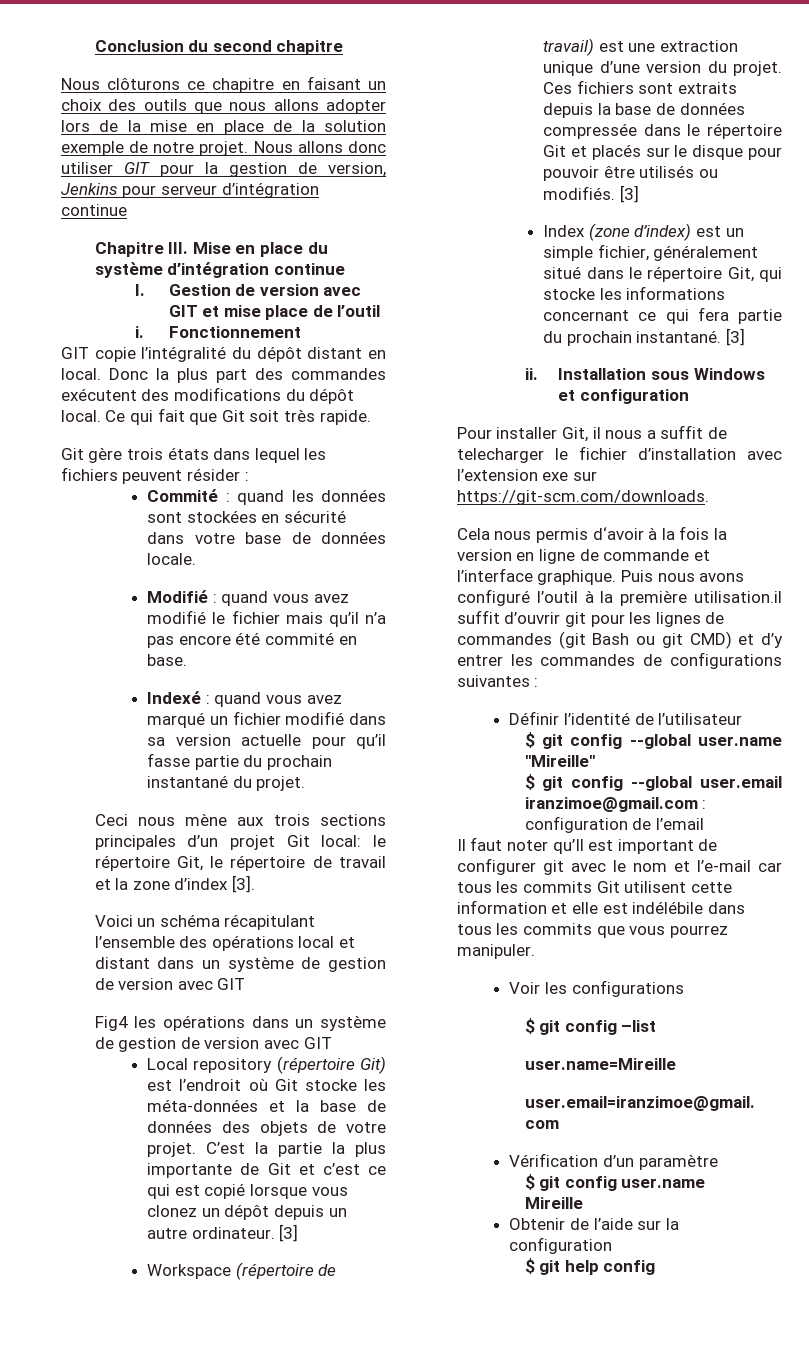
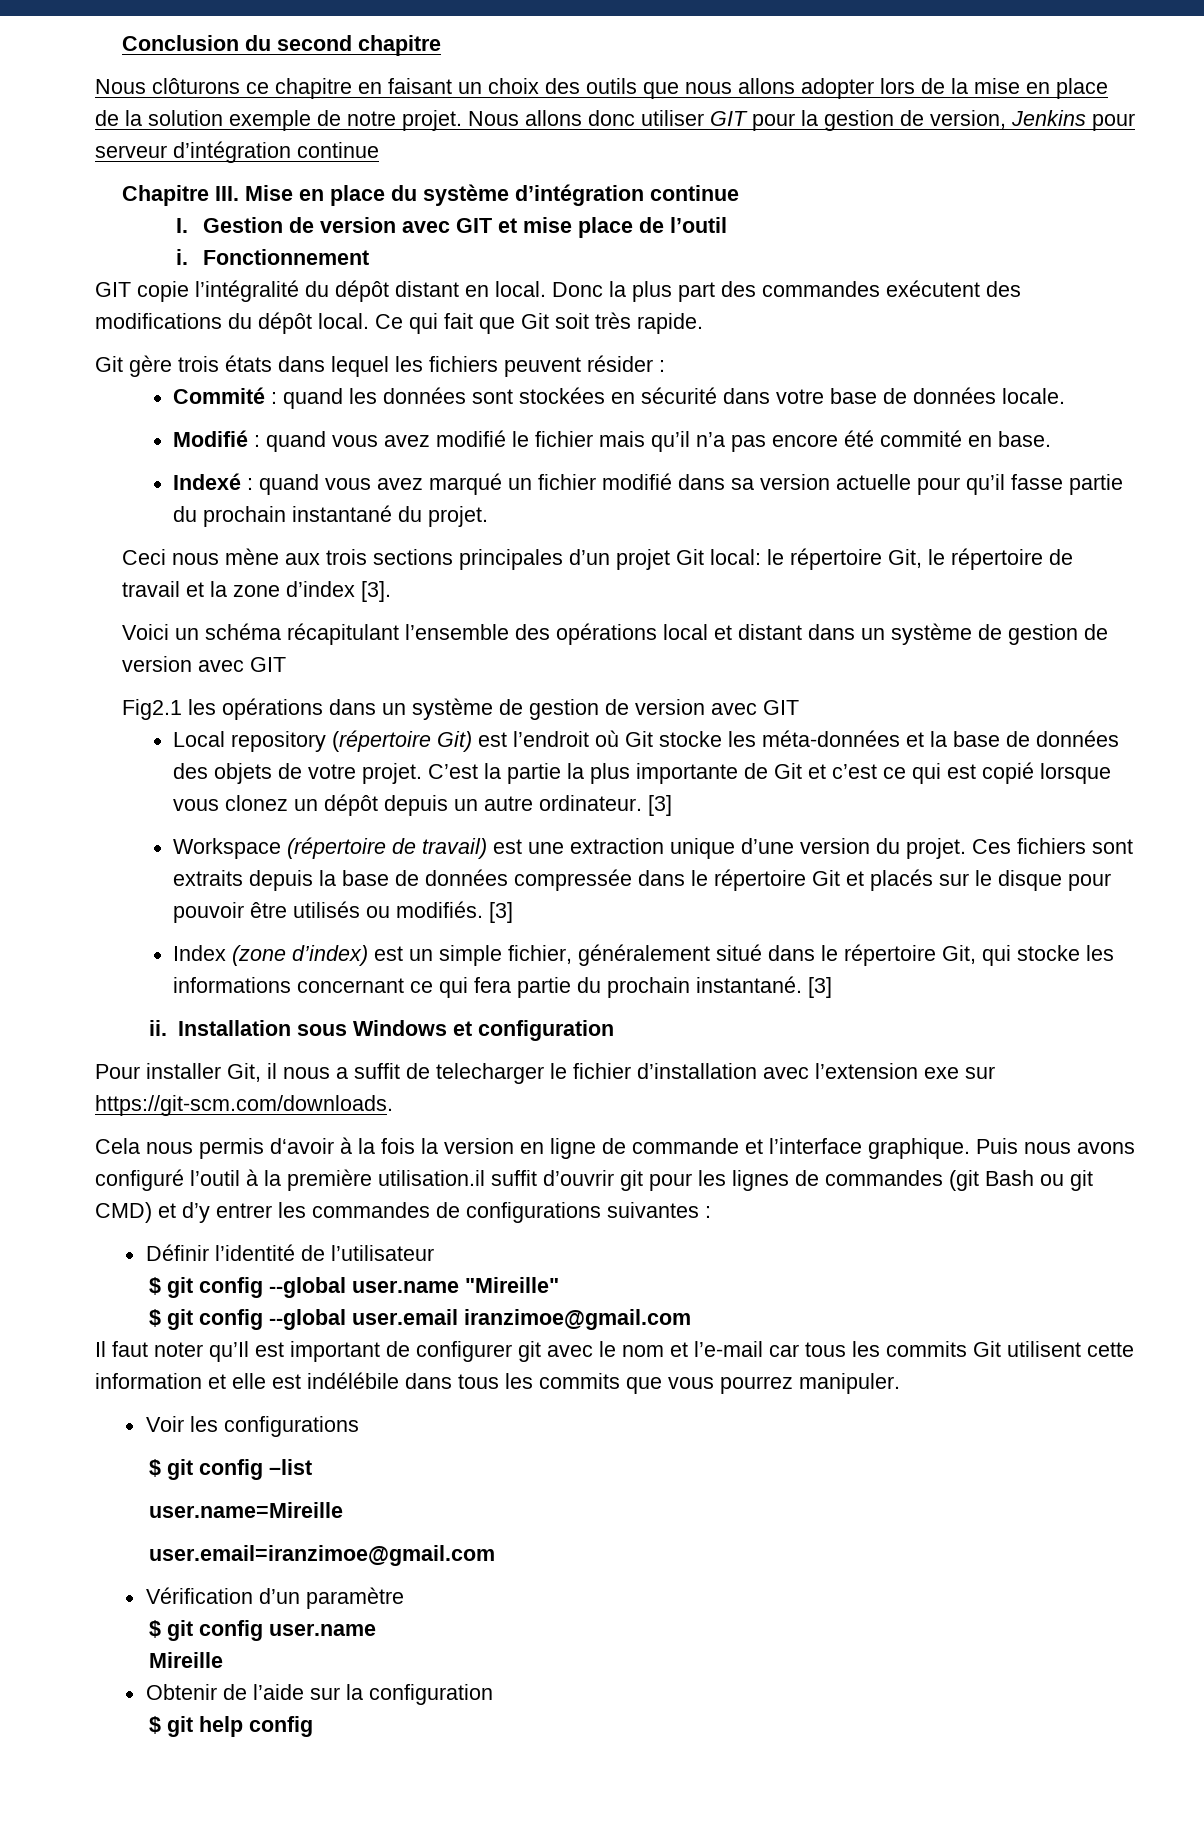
[94,1016,128,1031] Fig4 -> [122,699,183,720] Fig2.1
[702,800,707,809] [524,816,704,833] : configuration de l’email -> (692, 1319) none

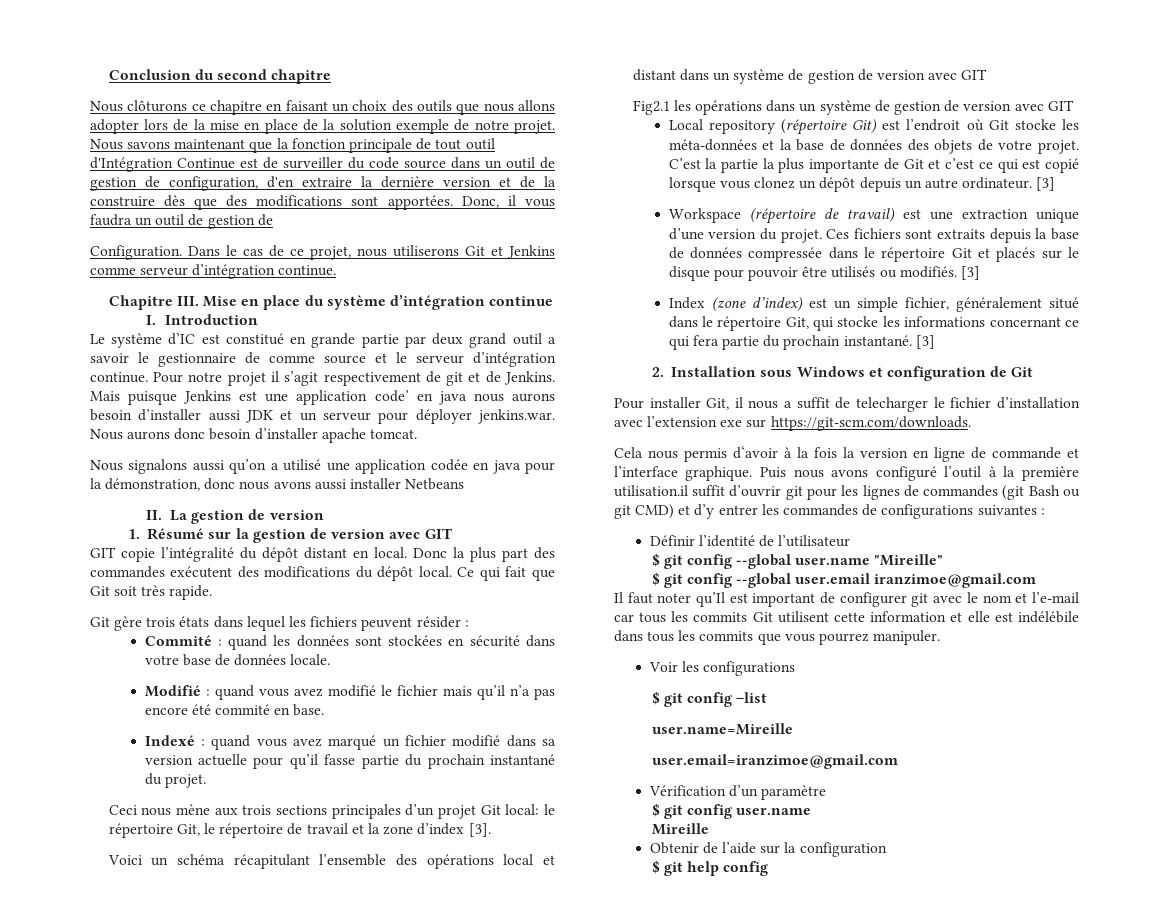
[525,110,1136,131] [95,141,380,163] allons donc utiliser GIT pour la gestion de version, Jenkins pour serveur d’intégration continue -> [127,138,495,153] [89,157,556,172] [89,176,556,191] [89,195,555,210] [89,214,273,229] [89,245,556,260] [89,264,337,279] savons maintenant que la fonction principale de tout outil d'Intégration Continue est de surveiller du code source dans un outil de gestion de configuration, d'en extraire la dernière version et de la construire dès que des modifications sont apportées. Donc, il vous faudra un outil de gestion de // Configuration. Dans le cas de ce projet, nous utiliserons Git et Jenkins comme serveur d’intégration continue.
[203,217,728,238] [176,249,370,265] Gestion de version avec GIT et mise place de l’outil // i. Fonctionnement -> [165,314,259,325] [89,333,557,348] [89,352,556,367] [89,371,555,386] [89,390,556,405] [89,409,556,424] [89,428,417,443] [89,459,556,474] [89,478,465,491] [146,509,324,524] [127,528,452,543] Introduction // Le système d’IC est constitué en grande partie par deux grand outil a savoir le gestionnaire de comme source et le serveur d’intégration continue. Pour notre projet il s’agit respectivement de git et de Jenkins. Mais puisque Jenkins est une application code’ en java nous aurons besoin d’installer aussi JDK et un serveur pour déployer jenkins.war. Nous aurons donc besoin d’installer apache tomcat. // Nous signalons aussi qu’on a utilisé une application codée en java pour la démonstration, donc nous avons aussi installer Netbeans // II. La gestion de version // 1. Résumé sur la gestion de version avec GIT
[149,1020,168,1036] ii. -> [651,367,664,377] 2.
(615, 1030) none -> [990,366,1034,377] de Git

